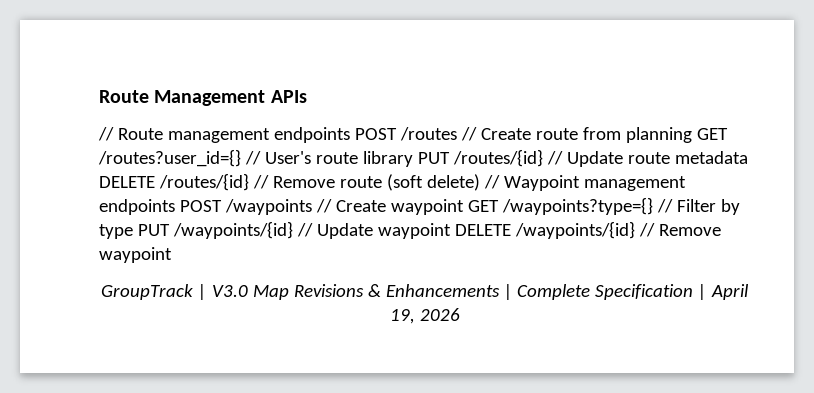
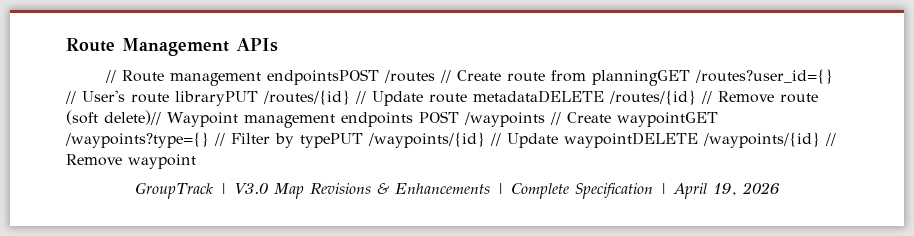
[273,127,397,143] endpoints POST -> [266,69,379,85] endpointsPOST
[625,127,728,143] planning GET -> [591,70,690,86] planningGET
[362,151,450,167] library PUT -> [175,91,258,106] libraryPUT
[674,151,748,164] [99,176,155,188] metadata DELETE -> [473,90,604,103] metadataDELETE
[426,174,500,191] delete) // -> [104,110,161,125] delete)//
[390,199,499,215] waypoint GET -> [616,112,718,127] waypointGET
[99,224,170,239] type PUT -> [300,133,363,148] typePUT
[377,223,511,239] waypoint DELETE -> [564,132,698,148] waypointDELETE

